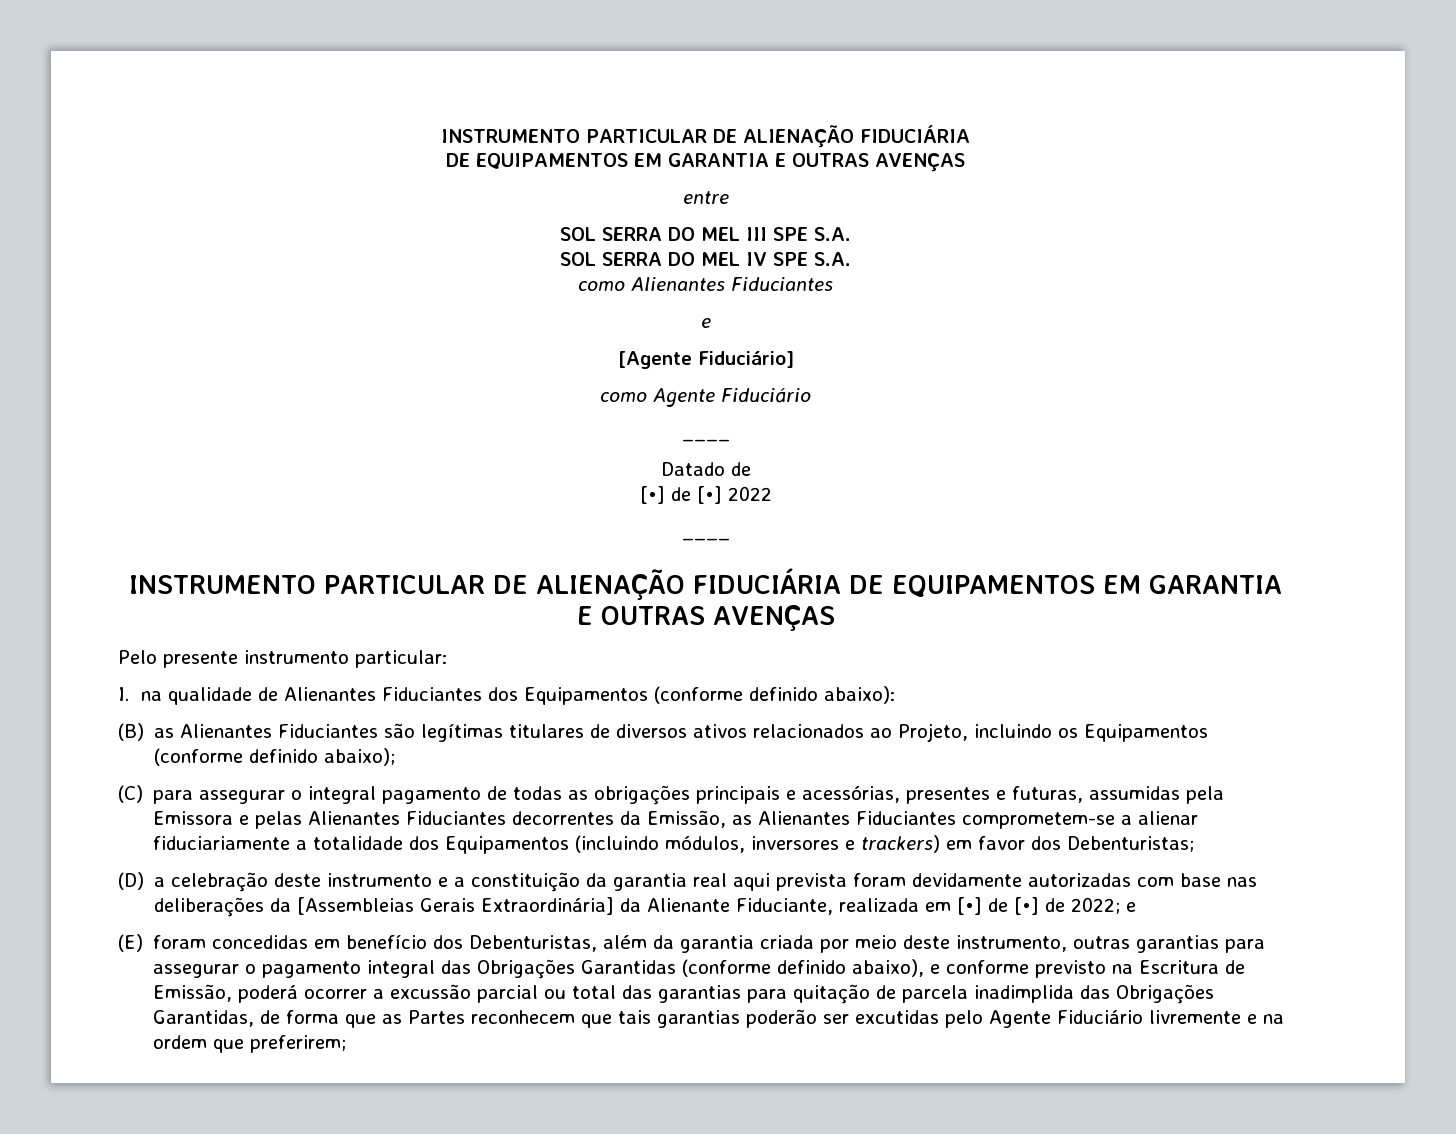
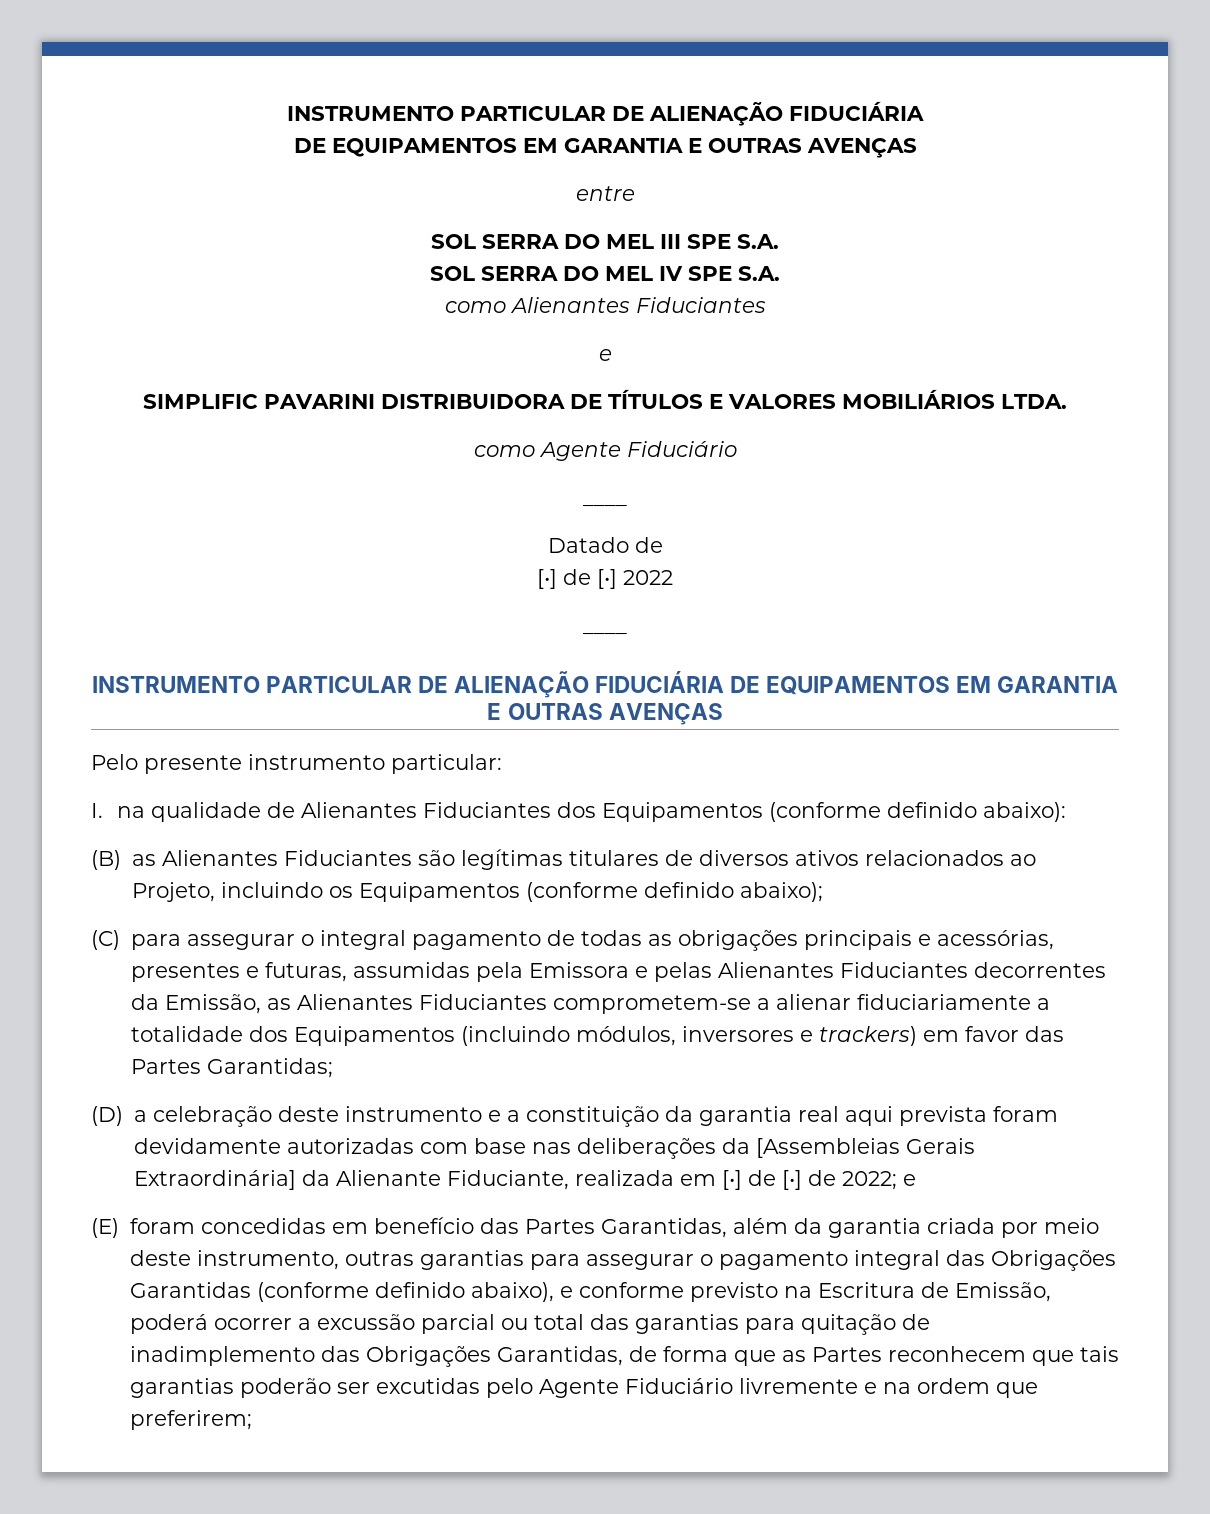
[617,350,794,369] [Agente Fiduciário] -> [143,389,1067,409] SIMPLIFIC PAVARINI DISTRIBUIDORA DE TÍTULOS E VALORES MOBILIÁRIOS LTDA.
[1031,836,1195,852] dos Debenturistas; -> [1024,1026,1064,1042] [130,1058,333,1078] das Partes Garantidas;
[433,935,598,952] dos Debenturistas, -> [479,1218,727,1238] das Partes Garantidas,
[902,985,1075,1003] parcela inadimplida -> [129,1346,315,1366] inadimplemento

